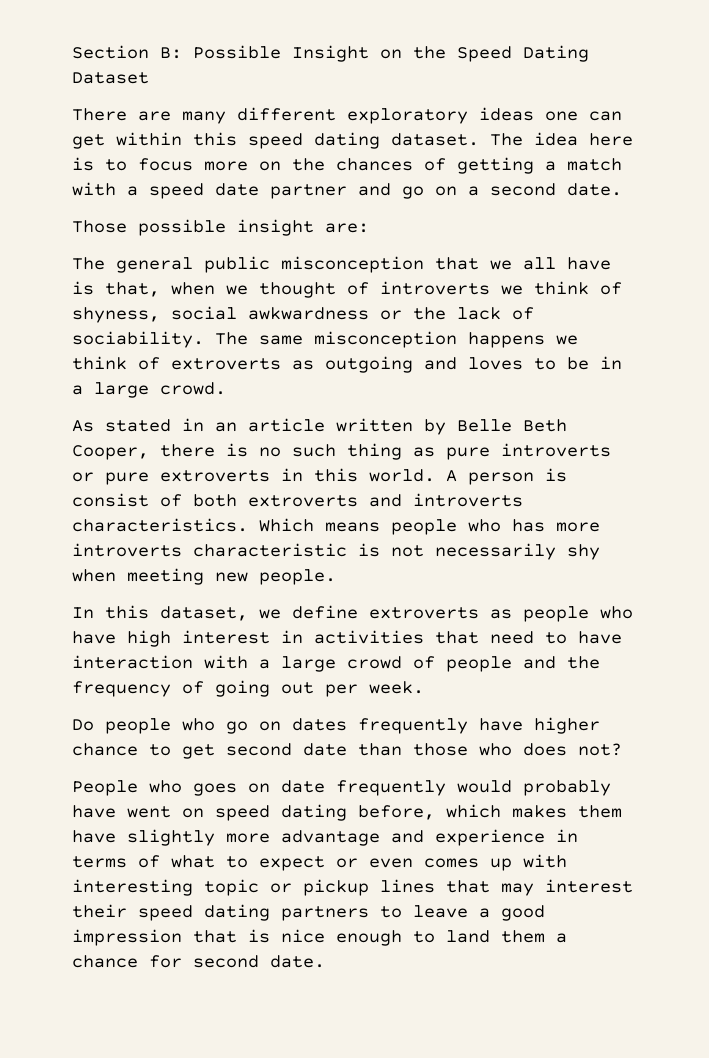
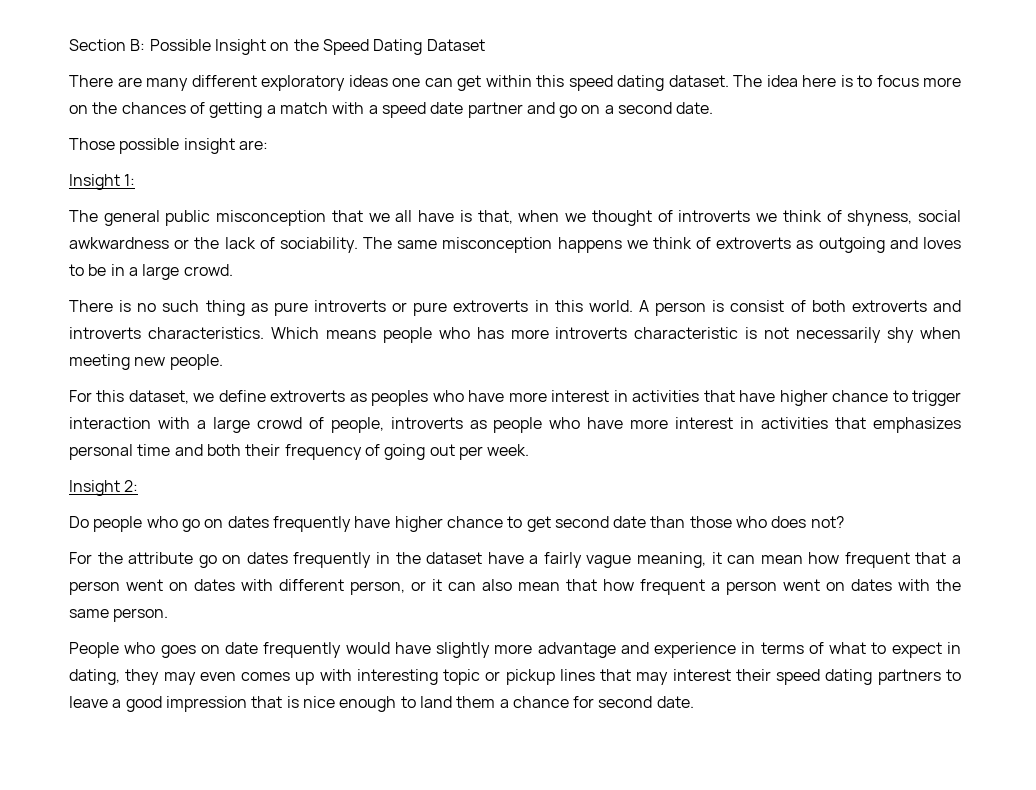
(369, 228) none -> [69,174,136,190] // Insight 1:
[72,418,567,435] [72,444,215,460] As stated in an article written by Belle Beth Cooper, there -> [69,300,113,312] There
[72,607,94,619] In -> [69,390,92,402] For
[523,606,633,622] [72,630,622,647] people who have high interest in activities that need to have -> [371,390,962,406] peoples who have more interest in activities that have higher chance to trigger
[446,656,600,672] people and the -> [330,417,962,433] [69,444,281,460] people, introverts as people who have more interest in activities that emphasizes personal time and both their
(424, 687) none -> [69,480,139,496] // Insight 2:
(622, 749) none -> [69,552,961,568] [69,579,961,595] [69,608,169,622] // For the attribute go on dates frequently in the dataset have a fairly vague meaning, it can mean how frequent that a person went on dates with different person, or it can also mean that how frequent a person went on dates with the same person.
[523,780,611,796] [72,804,622,821] probably have went on speed dating before, which makes them -> (390, 648) none
[336,858,358,868] or -> [947,642,962,654] [69,669,196,685] in dating, they may

